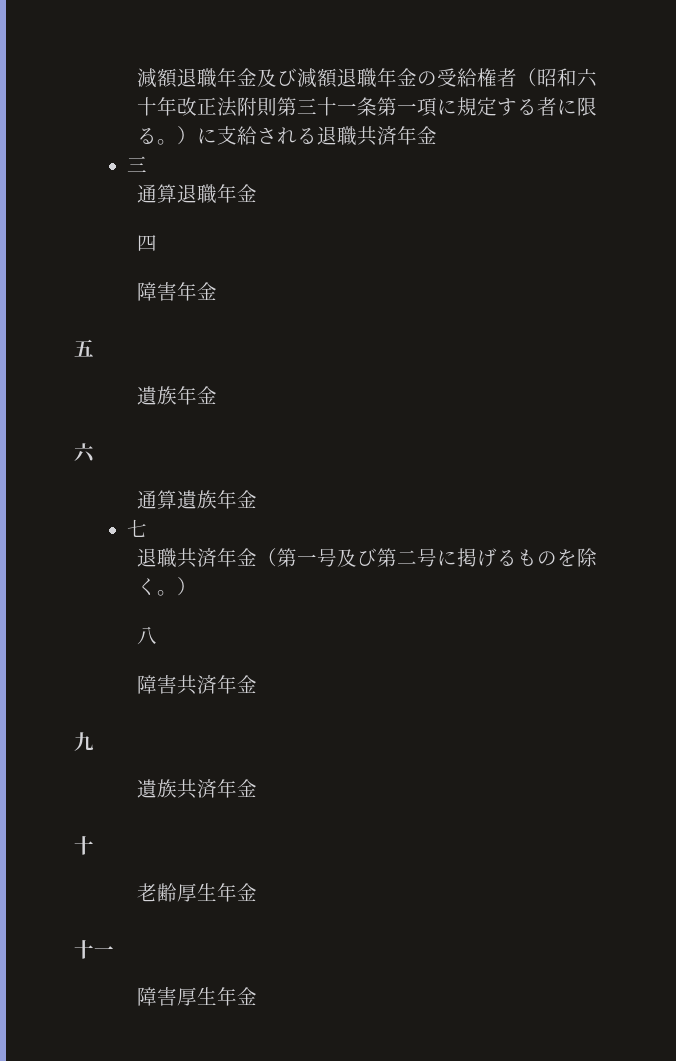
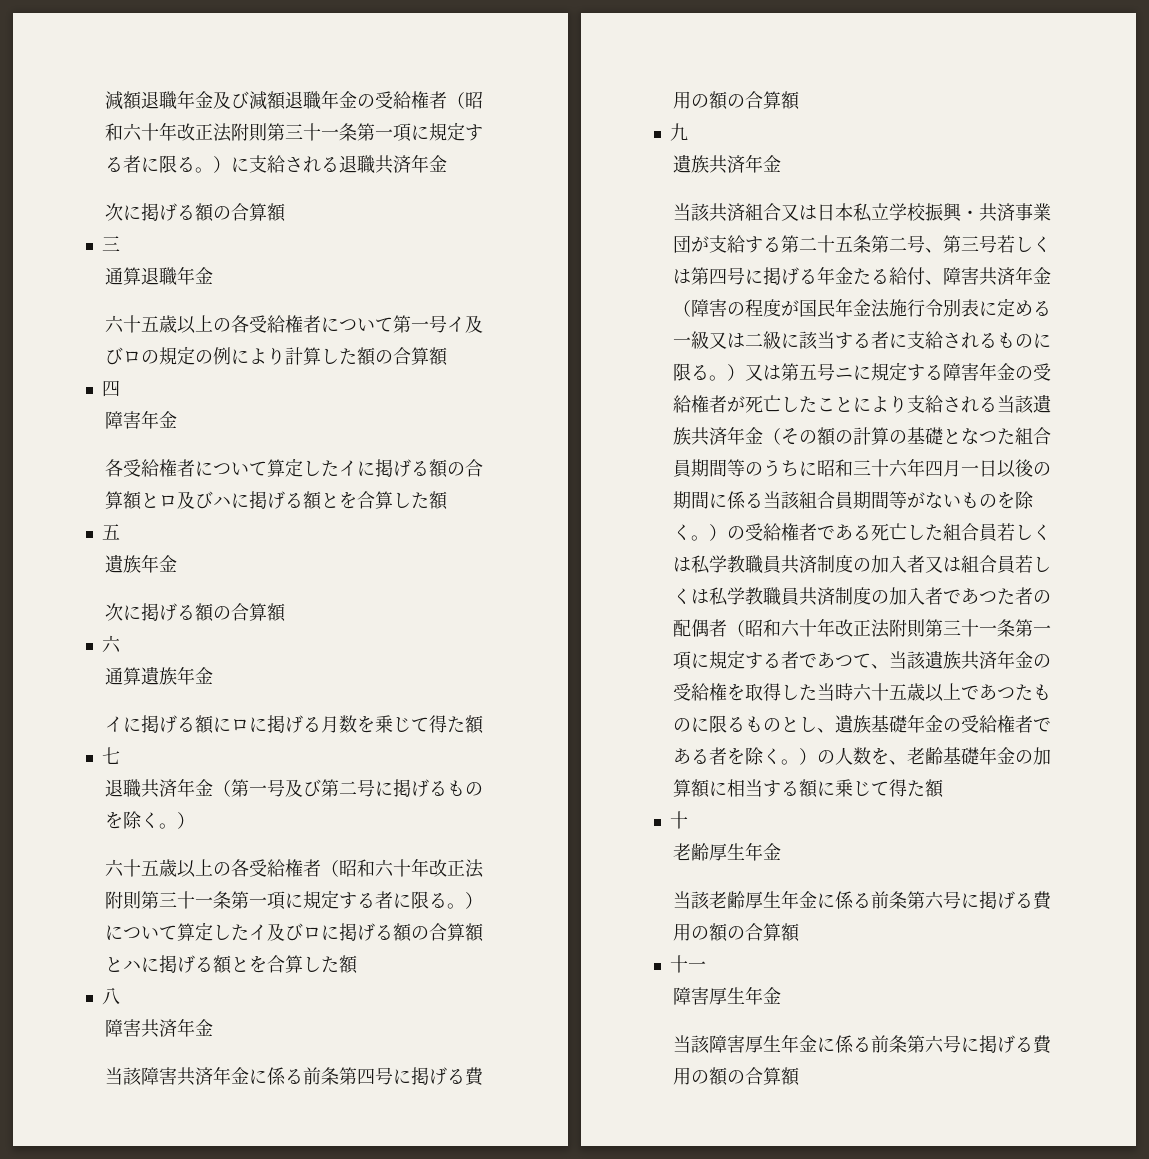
(437, 135) none -> [105,203,287,222] // 次に掲げる額の合算額
[136,235,157,251] [136,282,217,301] [74,339,94,357] [136,386,217,405] [74,443,95,463] [136,490,257,509] 四 // 障害年金 // 五 // 遺族年金 // 六 // 通算遺族年金 -> [105,315,484,334] [105,346,449,366] [102,380,121,397] [105,410,178,429] [105,458,484,478] [105,491,449,510] [102,524,121,540] [105,554,178,573] [105,603,287,622] [102,635,122,653] [105,666,214,685] [105,715,485,734] 六十五歳以上の各受給権者について第一号イ及びロの規定の例により計算した額の合算額 // 四 // 障害年金 // 各受給権者について算定したイに掲げる額の合算額とロ及びハに掲げる額とを合算した額 // 五 // 遺族年金 // 次に掲げる額の合算額 // 六 // 通算遺族年金 // イに掲げる額にロに掲げる月数を乗じて得た額
[136,626,157,645] [136,675,257,695] [74,732,94,751] [136,779,257,799] [74,836,94,855] [136,883,257,902] [74,940,114,959] [136,987,257,1006] 八 // 障害共済年金 // 九 // 遺族共済年金 // 十 // 老齢厚生年金 // 十一 // 障害厚生年金 -> [105,858,485,878] [105,890,484,910] [105,922,485,942] [105,955,359,974] [102,987,121,1005] [105,1018,214,1038] [105,1066,485,1086] [673,91,801,110] [670,123,689,141] [673,154,782,174] [673,203,1052,222] [673,235,1052,253] [673,266,1052,286] [673,298,1052,318] [673,331,1052,350] [673,362,1052,381] [673,394,1053,414] [673,426,1052,446] [673,458,1052,478] [673,491,1035,510] [673,523,1052,541] [673,555,1052,574] [673,587,1052,606] [673,618,1052,638] [673,650,1052,670] [673,683,1052,702] [673,714,1052,733] [673,746,1052,765] [673,779,945,798] [670,811,689,829] [673,842,782,861] [673,890,1053,910] [673,923,801,942] [670,955,707,973] [673,986,782,1005] [673,1034,1053,1054] [673,1067,801,1086] 六十五歳以上の各受給権者（昭和六十年改正法附則第三十一条第一項に規定する者に限る。）について算定したイ及びロに掲げる額の合算額とハに掲げる額とを合算した額 // 八 // 障害共済年金 // 当該障害共済年金に係る前条第四号に掲げる費用の額の合算額 // 九 // 遺族共済年金 // 当該共済組合又は日本私立学校振興・共済事業団が支給する第二十五条第二号、第三号若しくは第四号に掲げる年金たる給付、障害共済年金（障害の程度が国民年金法施行令別表に定める一級又は二級に該当する者に支給されるものに限る。）又は第五号ニに規定する障害年金の受給権者が死亡したことにより支給される当該遺族共済年金（その額の計算の基礎となつた組合員期間等のうちに昭和三十六年四月一日以後の期間に係る当該組合員期間等がないものを除く。）の受給権者である死亡した組合員若しくは私学教職員共済制度の加入者又は組合員若しくは私学教職員共済制度の加入者であつた者の配偶者（昭和六十年改正法附則第三十一条第一項に規定する者であつて、当該遺族共済年金の受給権を取得した当時六十五歳以上であつたものに限るものとし、遺族基礎年金の受給権者である者を除く。）の人数を、老齢基礎年金の加算額に相当する額に乗じて得た額 // 十 // 老齢厚生年金 // 当該老齢厚生年金に係る前条第六号に掲げる費用の額の合算額 // 十一 // 障害厚生年金 // 当該障害厚生年金に係る前条第六号に掲げる費用の額の合算額

